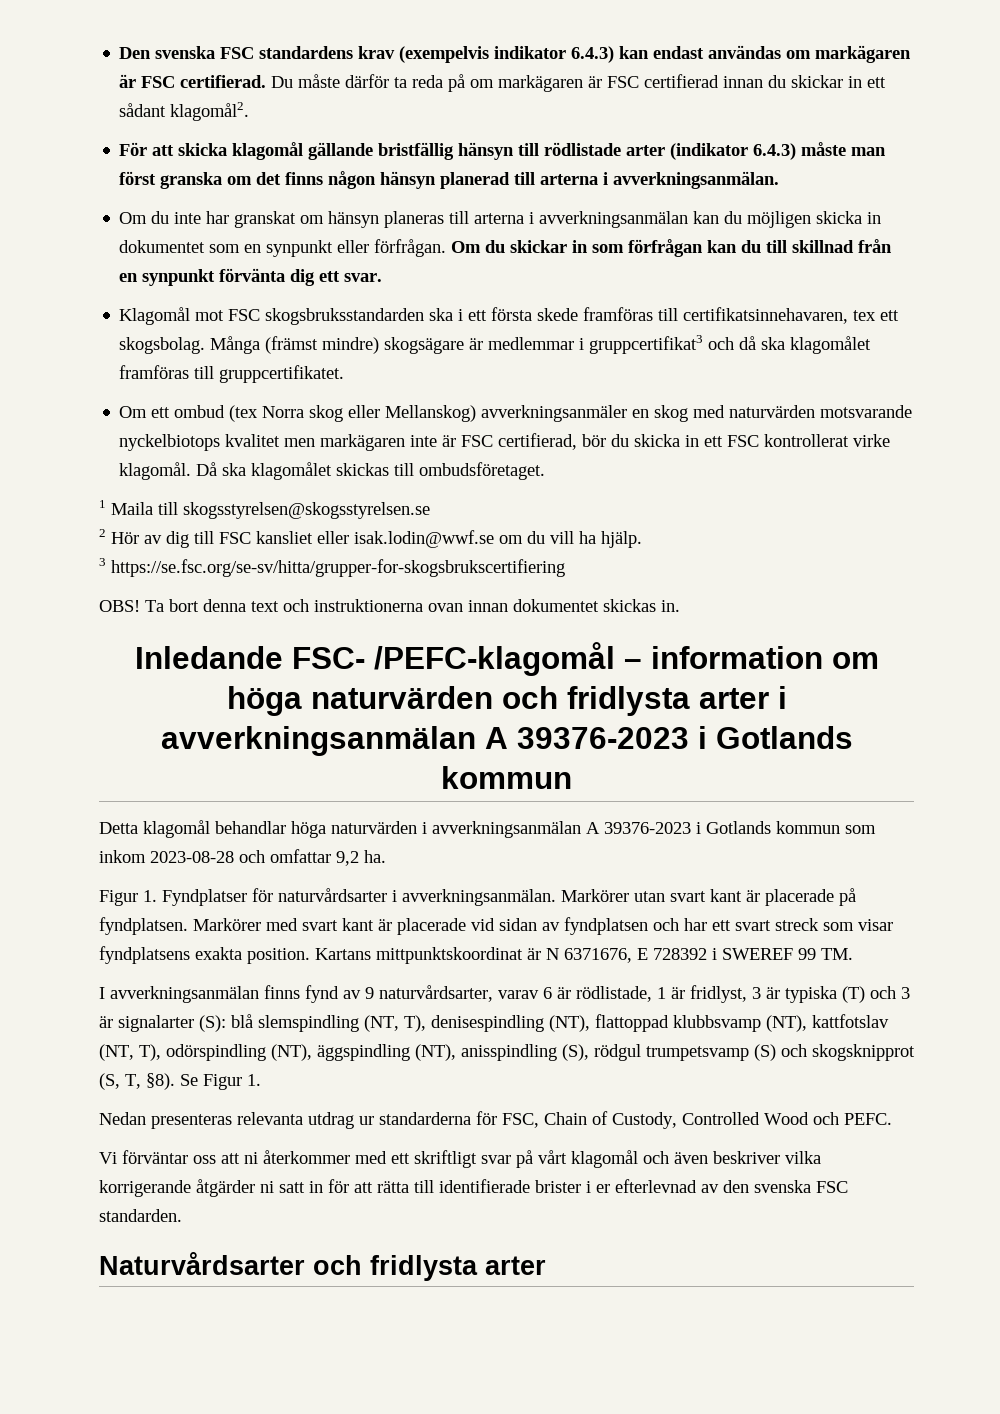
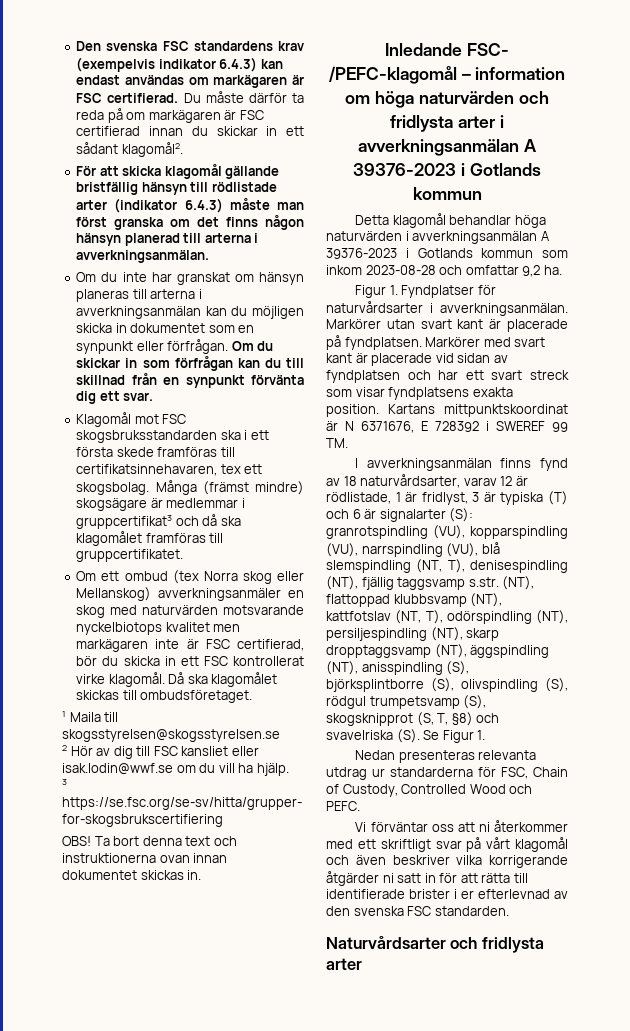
[365,987,374,999] 9 -> [343,476,357,486] 18
[543,987,552,999] 6 -> [500,476,513,486] 12
[901,987,910,999] 3 -> [352,509,361,519] 6
(226, 1023) none -> [326,525,568,539] [326,543,479,557] granrotspindling (VU), kopparspindling (VU), narrspindling (VU),
(590, 1023) none -> [361,576,535,590] fjällig taggsvamp s.str. (NT),
[317,1044,915,1061] [99,1073,175,1090] äggspindling (NT), anisspindling (S), rödgul trumpetsvamp (S) och skogsknipprot (S, T, §8). -> [326,627,500,641] [326,644,550,658] [326,661,470,675] [326,678,568,692] [326,695,487,709] [326,712,500,726] [326,729,420,743] persiljespindling (NT), skarp dropptaggsvamp (NT), äggspindling (NT), anisspindling (S), björksplintborre (S), olivspindling (S), rödgul trumpetsvamp (S), skogsknipprot (S, T, §8) och svavelriska (S).

